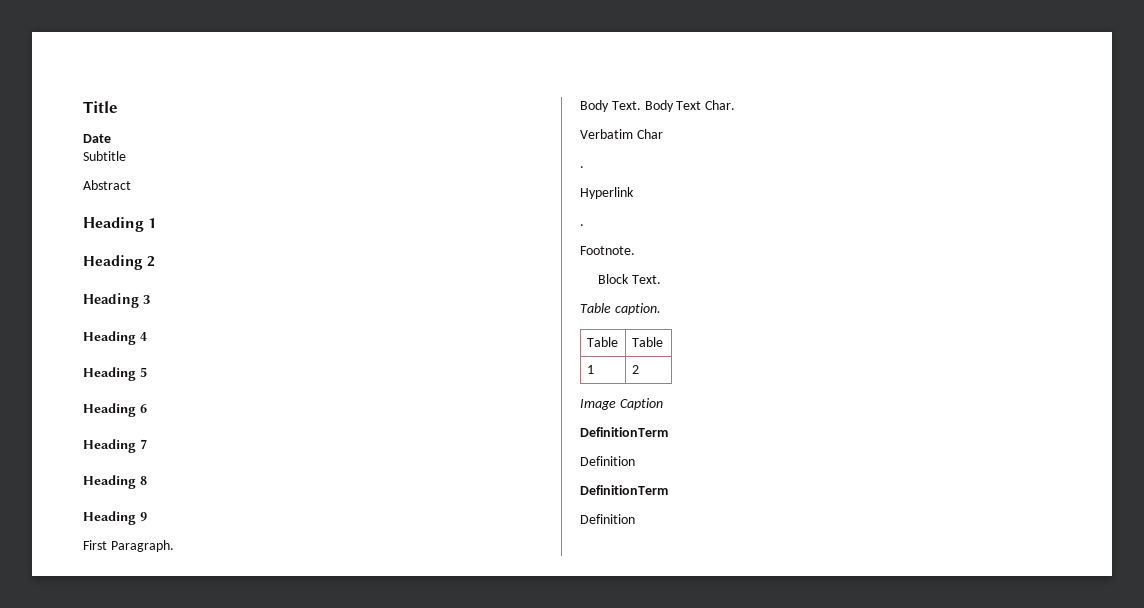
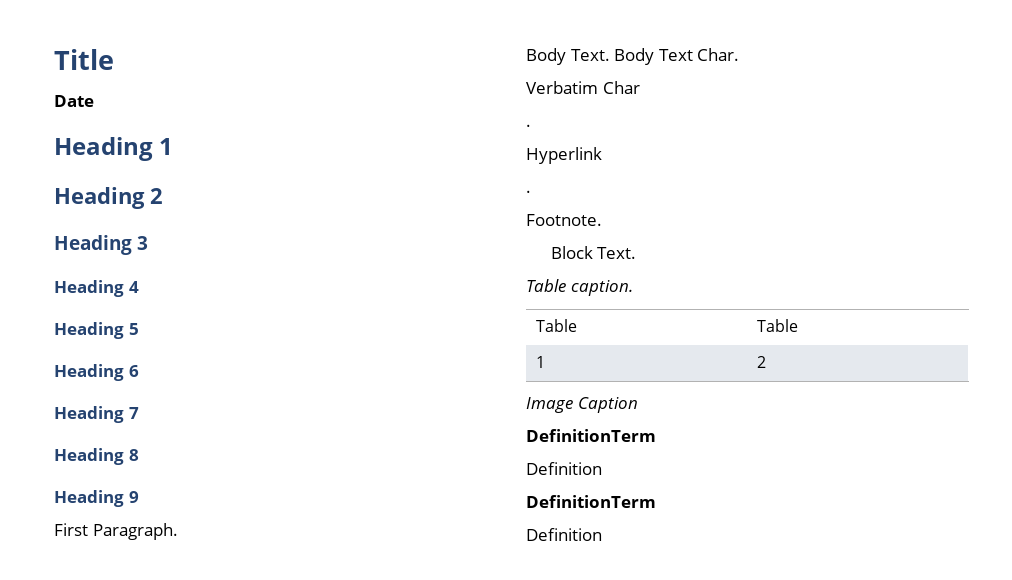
[83,151,126,161] [83,180,131,190] // Subtitle // Abstract -> (94, 101) none

